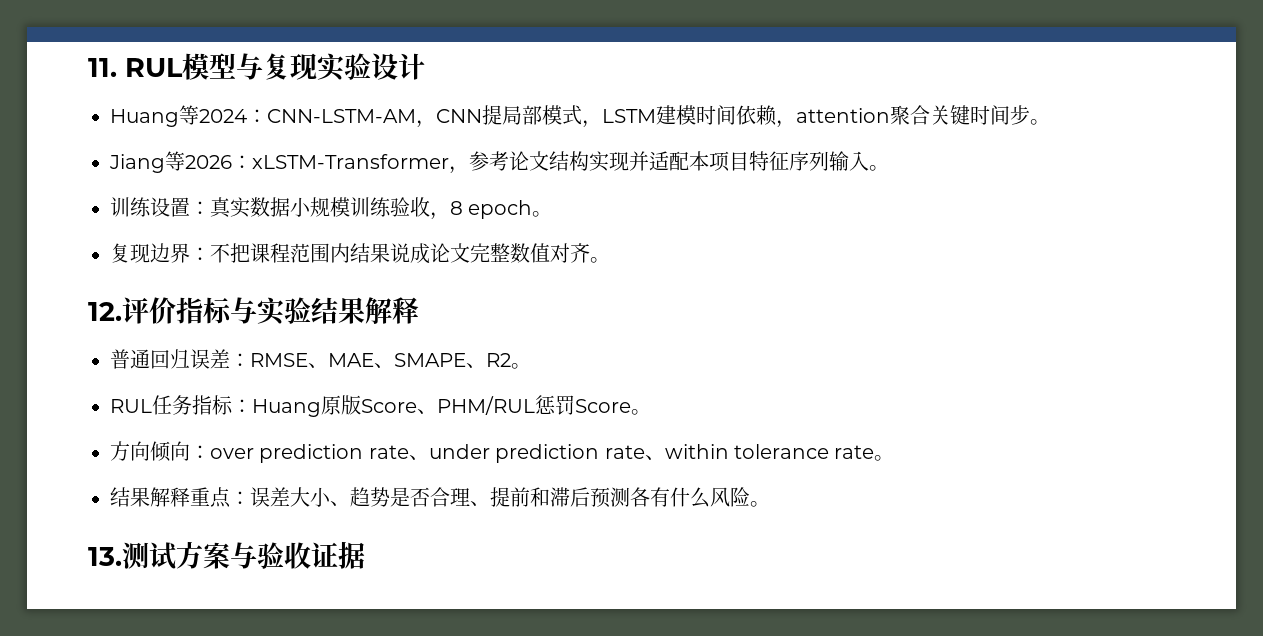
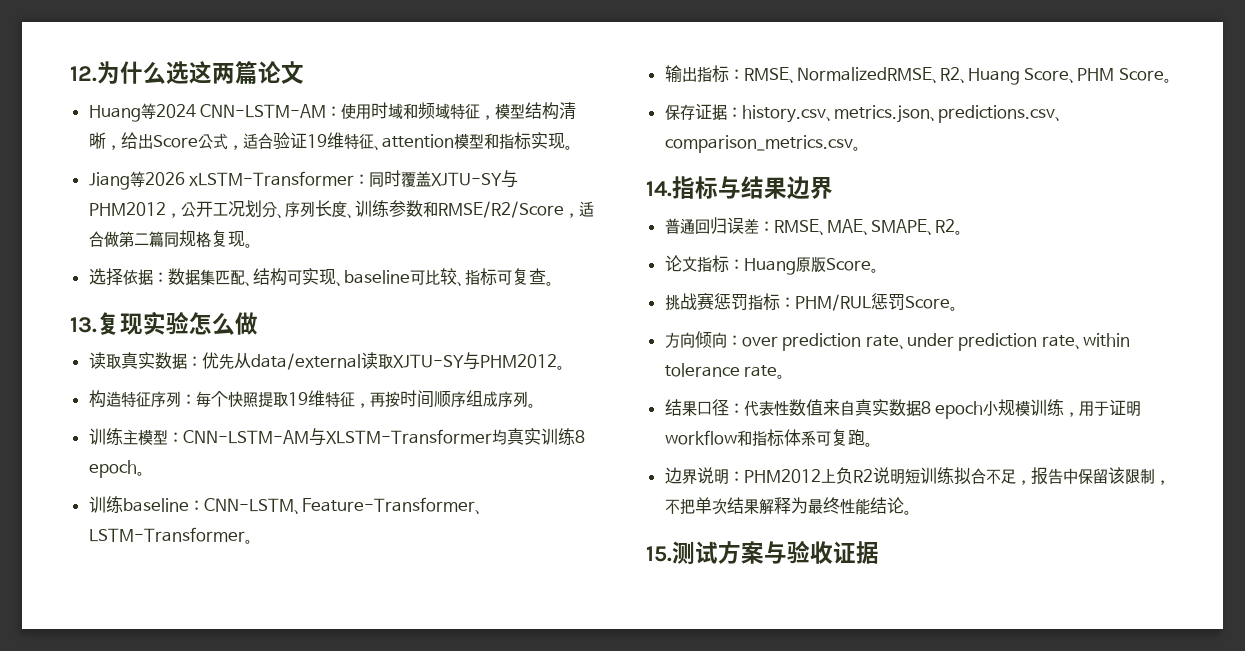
[88,53,425,81] [110,105,1050,128] [109,151,889,174] [110,197,553,220] [110,243,610,264] [88,297,419,325] 11. RUL模型与复现实验设计 // Huang等2024：CNN-LSTM-AM，CNN提局部模式，LSTM建模时间依赖，attention聚合关键时间步。 // Jiang等2026：xLSTM-Transformer，参考论文结构实现并适配本项目特征序列输入。 // 训练设置：真实数据小规模训练验收，8 epoch。 // 复现边界：不把课程范围内结果说成论文完整数值对齐。 // 12.评价指标与实验结果解释 -> [70,61,304,84] [88,102,577,122] [88,132,573,151] [88,170,519,190] [88,200,594,219] [88,230,253,248] [88,268,554,287] [70,311,258,335] [88,352,565,370] [88,390,536,408] [88,428,585,446] [88,460,145,478] [88,496,483,515] [88,527,253,544] [664,65,1172,85] [664,103,1063,123] [664,135,861,153] [646,176,833,200] 12.为什么选这两篇论文 // Huang等2024 CNN-LSTM-AM：使用时域和频域特征，模型结构清晰，给出Score公式，适合验证19维特征、attention模型和指标实现。 // Jiang等2026 xLSTM-Transformer：同时覆盖XJTU-SY与PHM2012，公开工况划分、序列长度、训练参数和RMSE/R2/Score，适合做第二篇同规格复现。 // 选择依据：数据集匹配、结构可实现、baseline可比较、指标可复查。 // 13.复现实验怎么做 // 读取真实数据：优先从data/external读取XJTU-SY与PHM2012。 // 构造特征序列：每个快照提取19维特征，再按时间顺序组成序列。 // 训练主模型：CNN-LSTM-AM与XLSTM-Transformer均真实训练8 epoch。 // 训练baseline：CNN-LSTM、Feature-Transformer、LSTM-Transformer。 // 输出指标：RMSE、NormalizedRMSE、R2、Huang Score、PHM Score。 // 保存证据：history.csv、metrics.json、predictions.csv、comparison_metrics.csv。 // 14.指标与结果边界
[110,395,192,415] RUL任务 -> [664,255,697,272] 论文
[417,409,437,414] 、 -> [870,268,879,273] [664,292,795,311] 。 // 挑战赛惩罚指标：
[150,487,770,508] [88,547,122,566] 解释重点：误差大小、趋势是否合理、提前和滞后预测各有什么风险。 // 13. -> [696,399,1142,419] [664,429,873,447] [664,467,1170,485] [664,497,912,515] [646,546,672,562] 口径：代表性数值来自真实数据8 epoch小规模训练，用于证明workflow和指标体系可复跑。 // 边界说明：PHM2012上负R2说明短训练拟合不足，报告中保留该限制，不把单次结果解释为最终性能结论。 // 15.

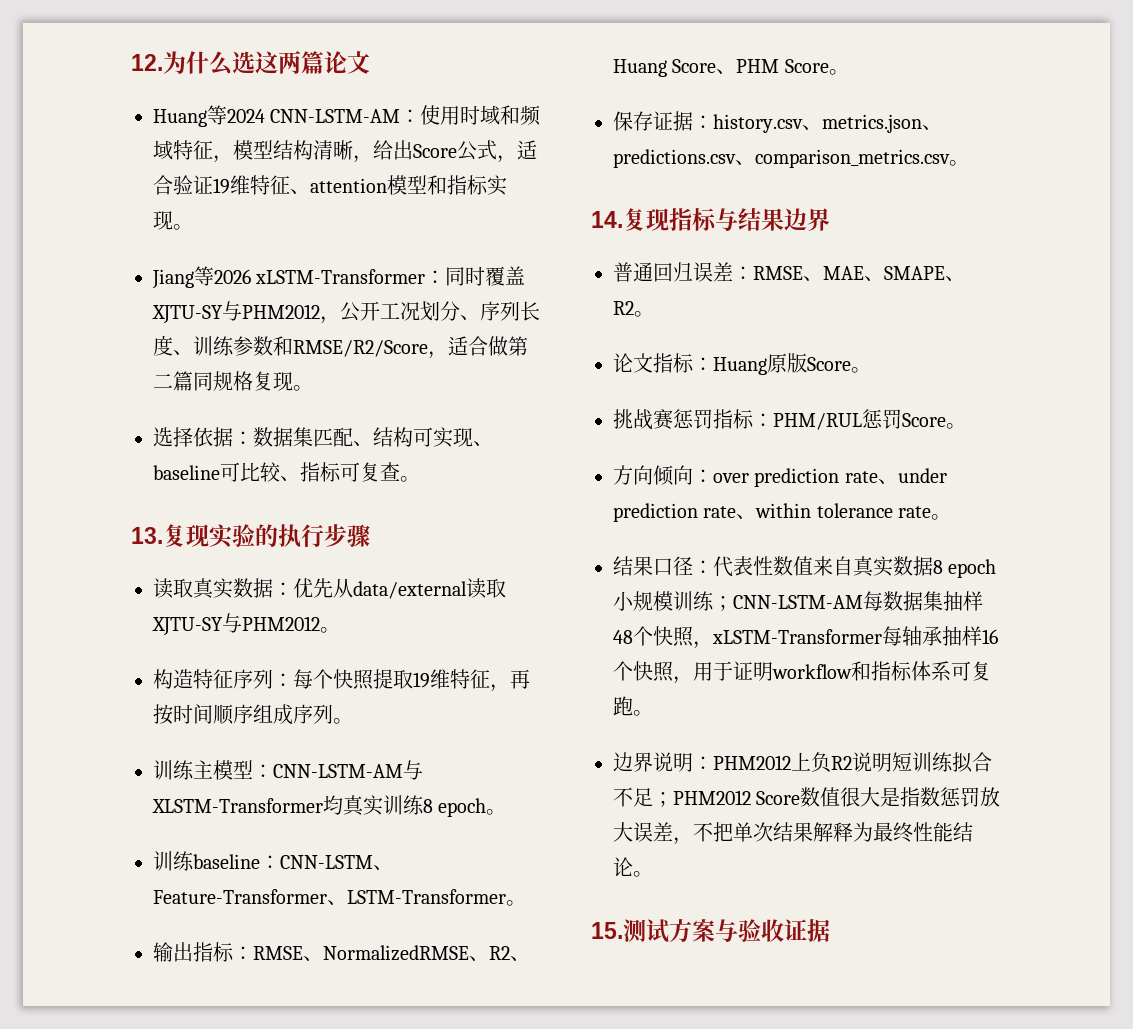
[189,312,258,335] 怎么做 -> [255,524,370,548] 的执行步骤
(672, 189) none -> [623,208,669,231] 复现
(1065, 407) none -> [713,591,983,611] [613,626,998,649] [613,661,674,682] ；CNN-LSTM-AM每数据集抽样48个快照，xLSTM-Transformer每轴承抽样16个快照
[1015,467,1155,485] ，报告中保留该限制 -> [653,787,1001,807] [613,822,673,842] ；PHM2012 Score数值很大是指数惩罚放大误差

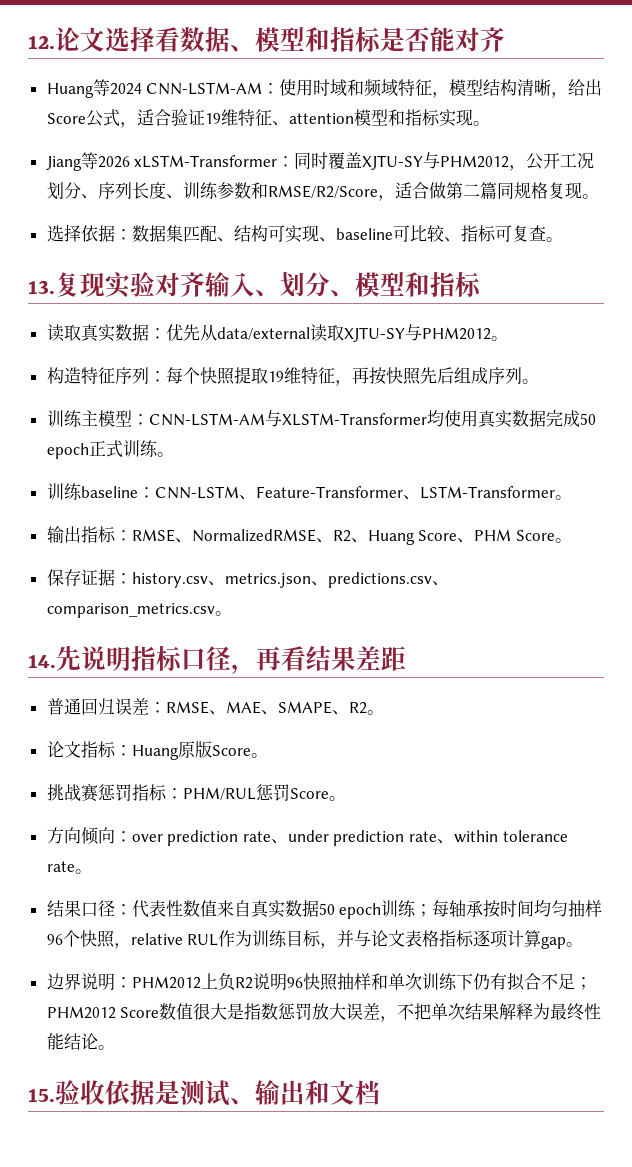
[163,51,370,76] 为什么选这两篇论文 -> [55,27,505,52] 论文选择看数据、模型和指标是否能对齐
[255,524,370,548] 的执行步骤 -> [155,272,482,298] 对齐输入、划分、模型和指标
[173,704,253,725] 时间顺序 -> [385,367,454,385] 快照先后
[343,795,487,817] 真实训练8 epoch -> [443,410,596,428] [46,440,158,459] 使用真实数据完成50 epoch正式训练
[623,208,830,231] 复现指标与结果边界 -> [56,646,406,674] 先说明指标口径，再看结果差距
[933,559,997,578] [613,591,983,611] [613,626,998,649] [613,661,991,684] [613,696,633,716] 8 epoch小规模训练；CNN-LSTM-AM每数据集抽样48个快照，xLSTM-Transformer每轴承抽样16个快照，用于证明workflow和指标体系可复跑 -> [318,900,603,919] [46,930,567,949] 50 epoch训练；每轴承按时间均匀抽样96个快照，relative RUL作为训练目标，并与论文表格指标逐项计算gap
[892,752,953,772] 短训练 -> [286,973,507,991] 96快照抽样和单次训练下仍有
[623,919,830,943] 测试方案与验收证据 -> [55,1080,380,1106] 验收依据是测试、输出和文档

